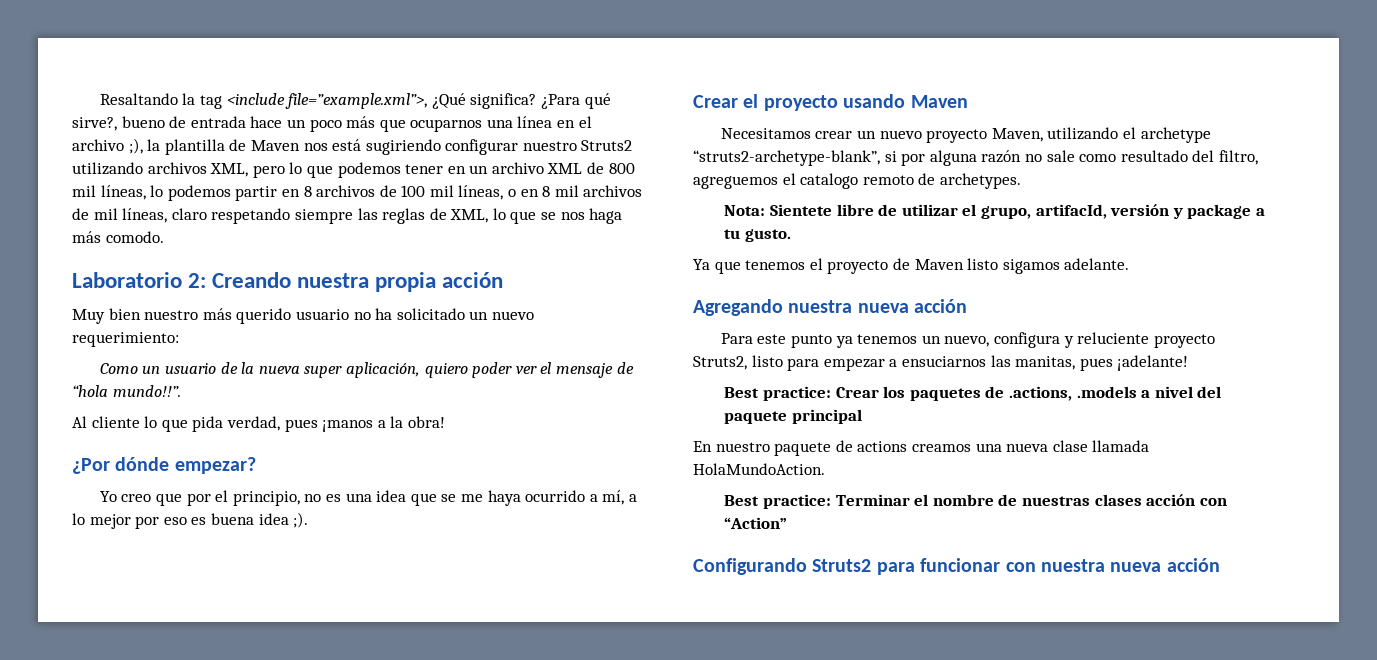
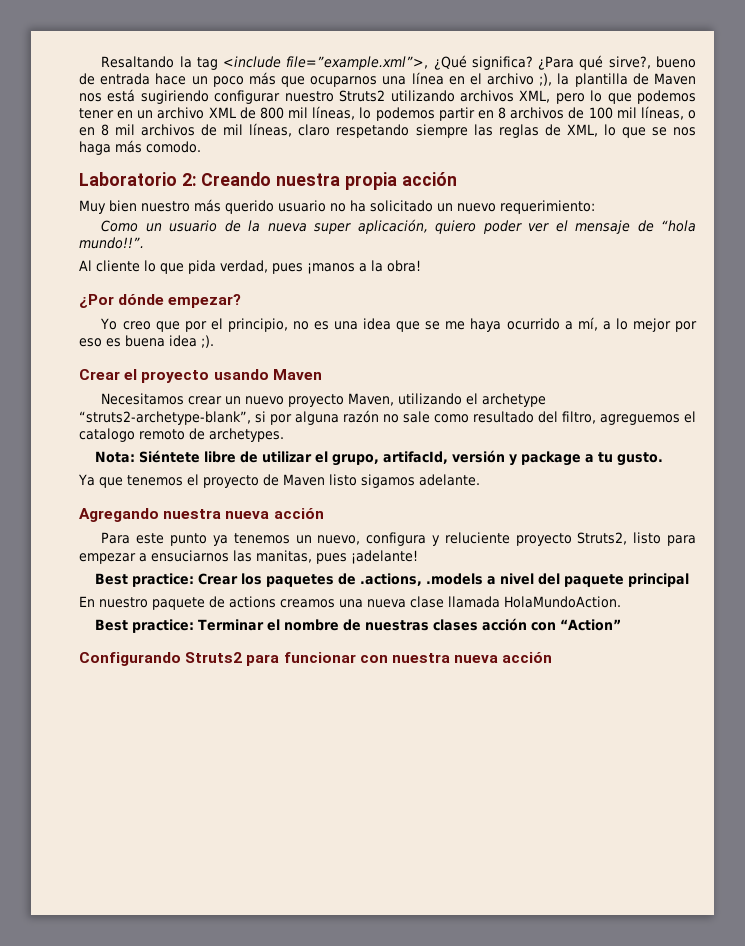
[769,204,832,216] Sientete -> [139,450,201,463] Siéntete

